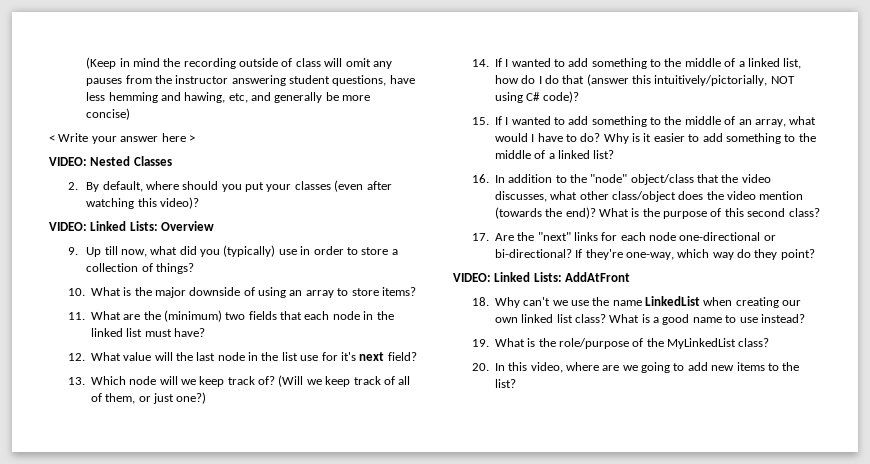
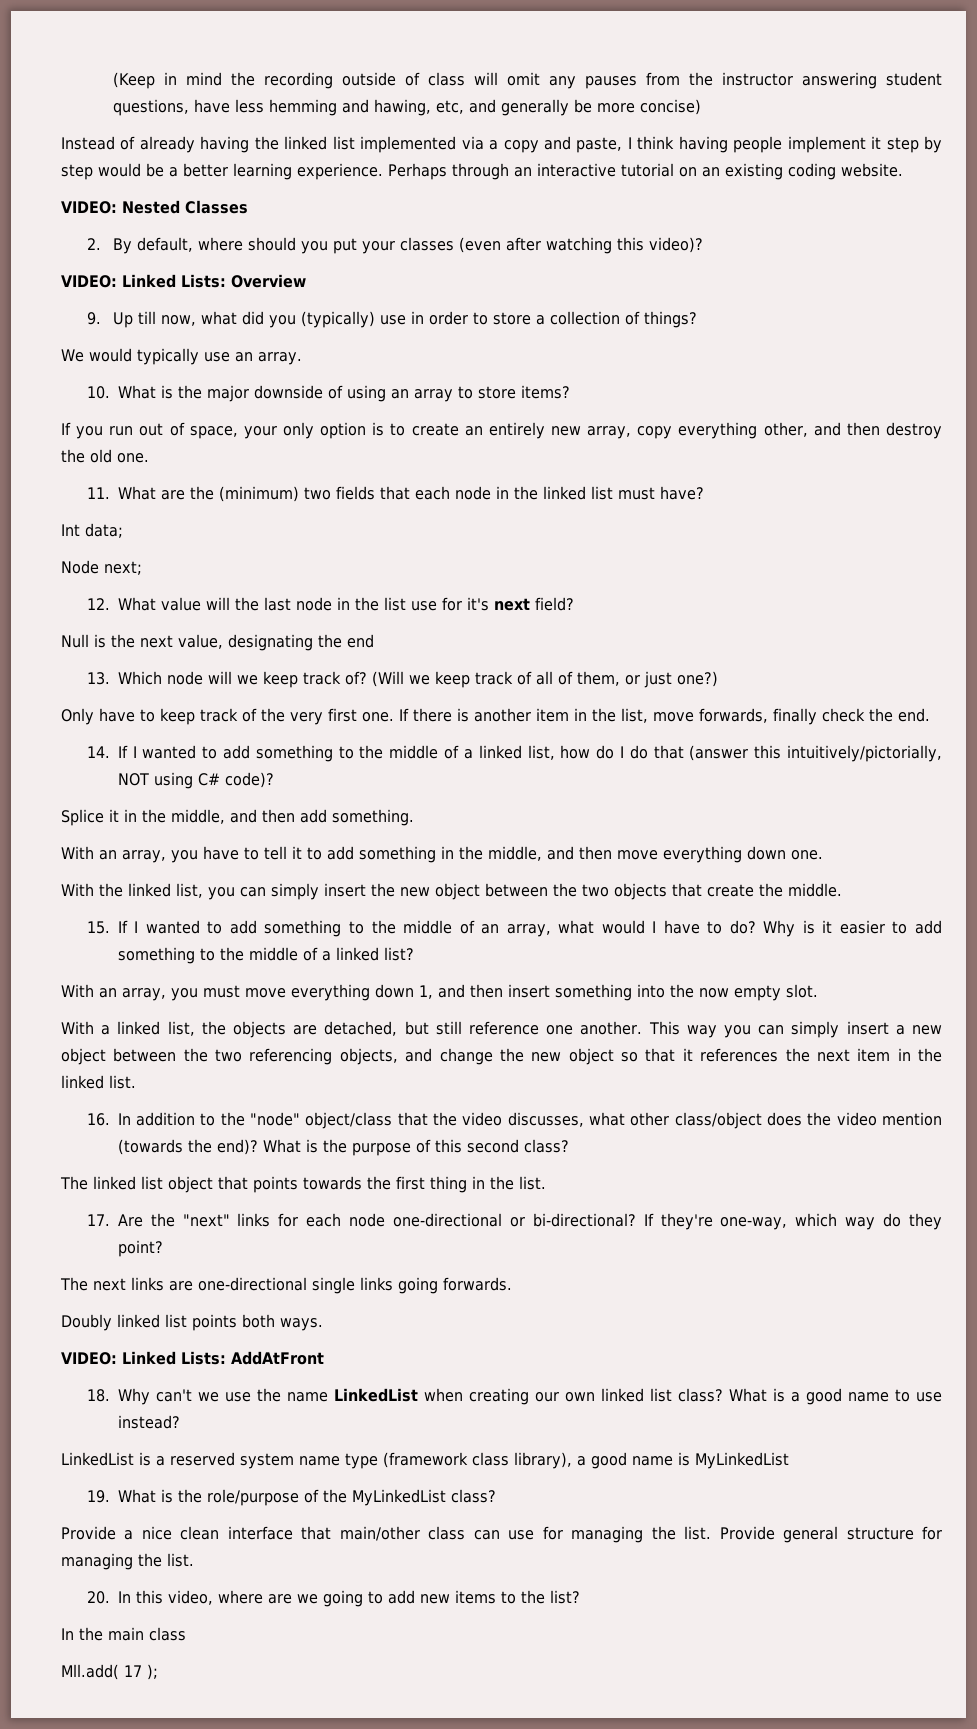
[49,133,195,144] < Write your answer here > -> [61,136,943,153] [61,163,903,180] Instead of already having the linked list implemented via a copy and paste, I think having people implement it step by step would be a better learning experience. Perhaps through an interactive tutorial on an existing coding website.
(194, 268) none -> [61,348,302,365] // We would typically use an array.
(416, 291) none -> [61,422,942,439] [61,449,149,463] // If you run out of space, your only option is to create an entirely new array, copy everything other, and then destroy the old one.
(205, 332) none -> [61,523,123,538] [61,560,142,575] // Int data; // Node next;
(417, 356) none -> [61,634,374,651] // Null is the next value, designating the end
(207, 398) none -> [61,708,930,725] // Only have to keep track of the very first one. If there is another item in the list, move forwards, finally check the end.
(579, 97) none -> [61,809,414,826] [61,846,823,863] [61,883,842,900] // Splice it in the middle, and then add something. // With an array, you have to tell it to add something in the middle, and then move everything down one. // With the linked list, you can simply insert the new object between the two objects that create the middle.
(615, 154) none -> [61,984,818,1001] [61,1021,942,1038] [61,1048,942,1065] [61,1075,136,1089] // With an array, you must move everything down 1, and then insert something into the now empty slot. // With a linked list, the objects are detached, but still reference one another. This way you can simply insert a new object between the two referencing objects, and change the new object so that it references the next item in the linked list.
(820, 212) none -> [60,1176,546,1193] // The linked list object that points towards the first thing in the list.
(815, 254) none -> [60,1277,512,1294] [61,1314,323,1331] // The next links are one-directional single links going forwards. // Doubly linked list points both ways.
(805, 318) none -> [61,1452,789,1469] // LinkedList is a reserved system name type (framework class library), a good name is MyLinkedList
(770, 342) none -> [61,1526,943,1543] [61,1553,194,1570] // Provide a nice clean interface that main/other class can use for managing the list. Provide general structure for managing the list.
(516, 383) none -> [61,1627,186,1641] [61,1664,158,1680] // In the main class // Mll.add( 17 );

